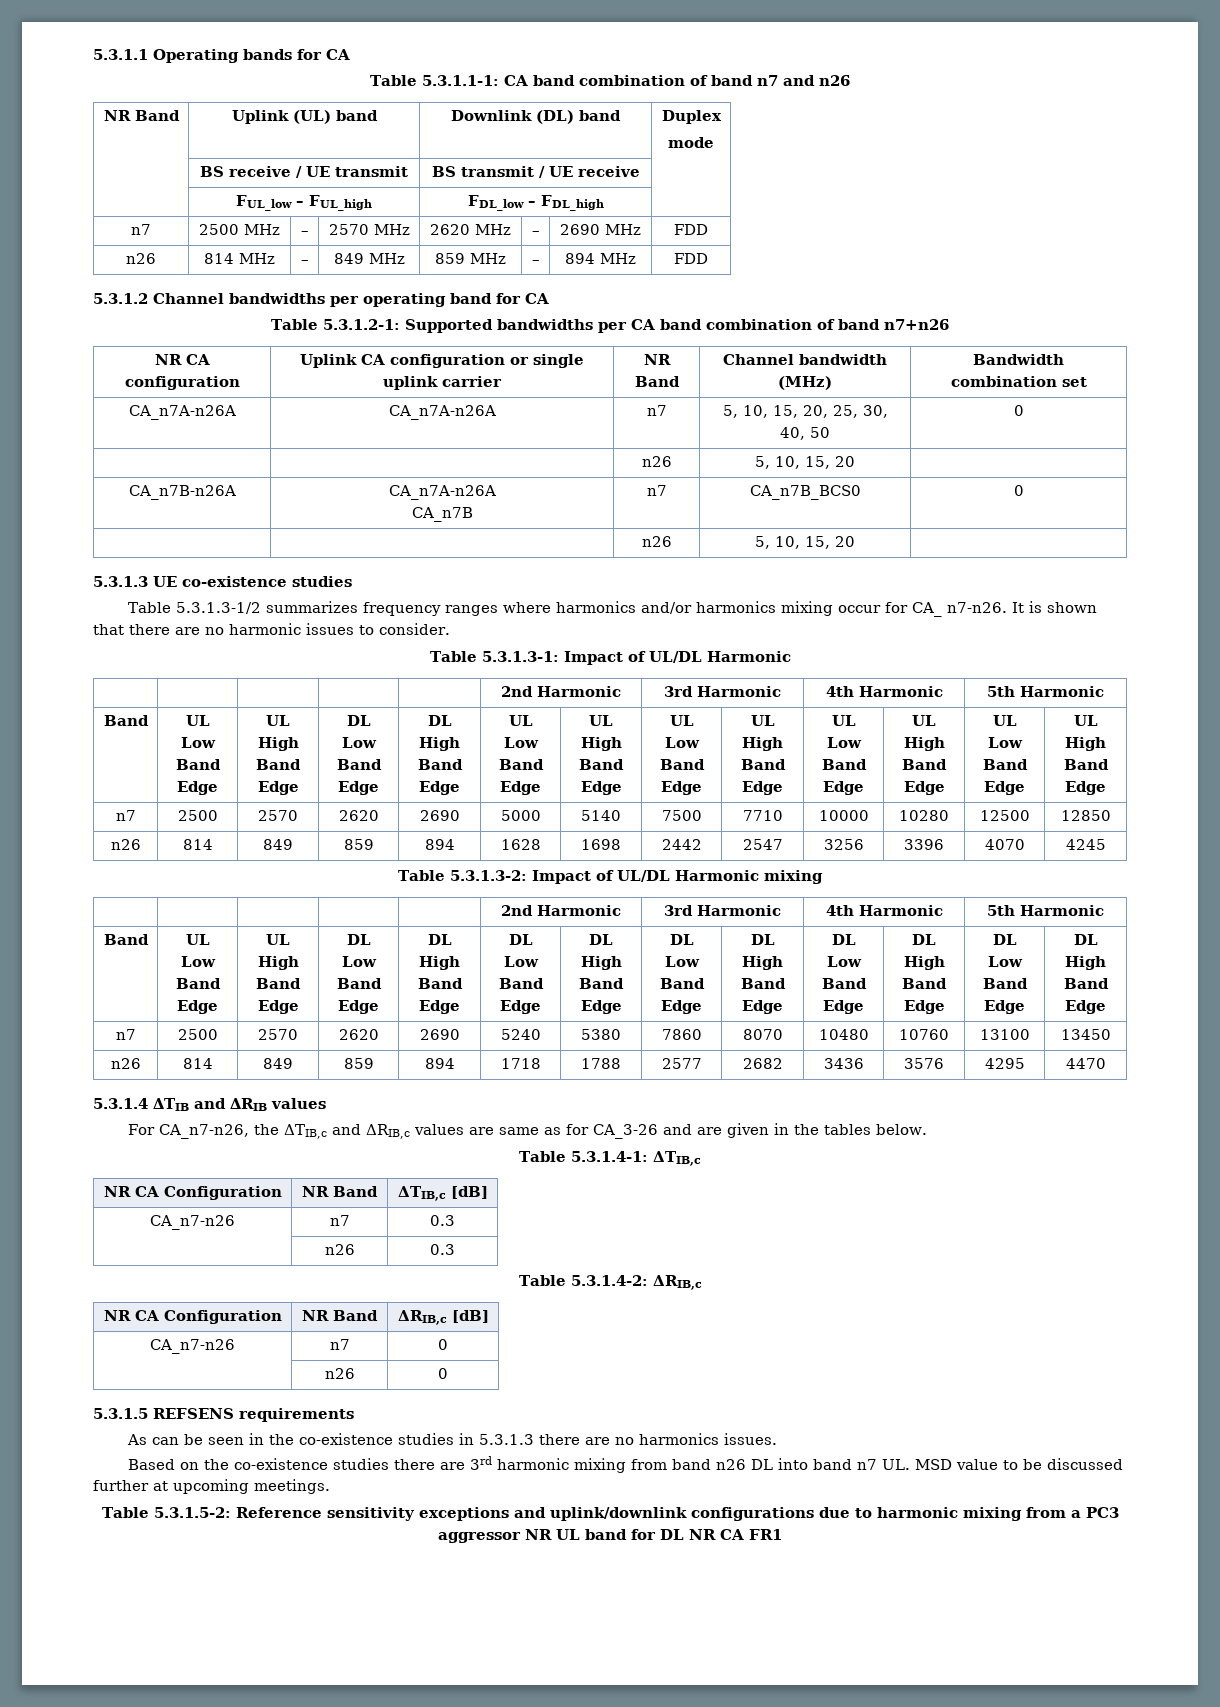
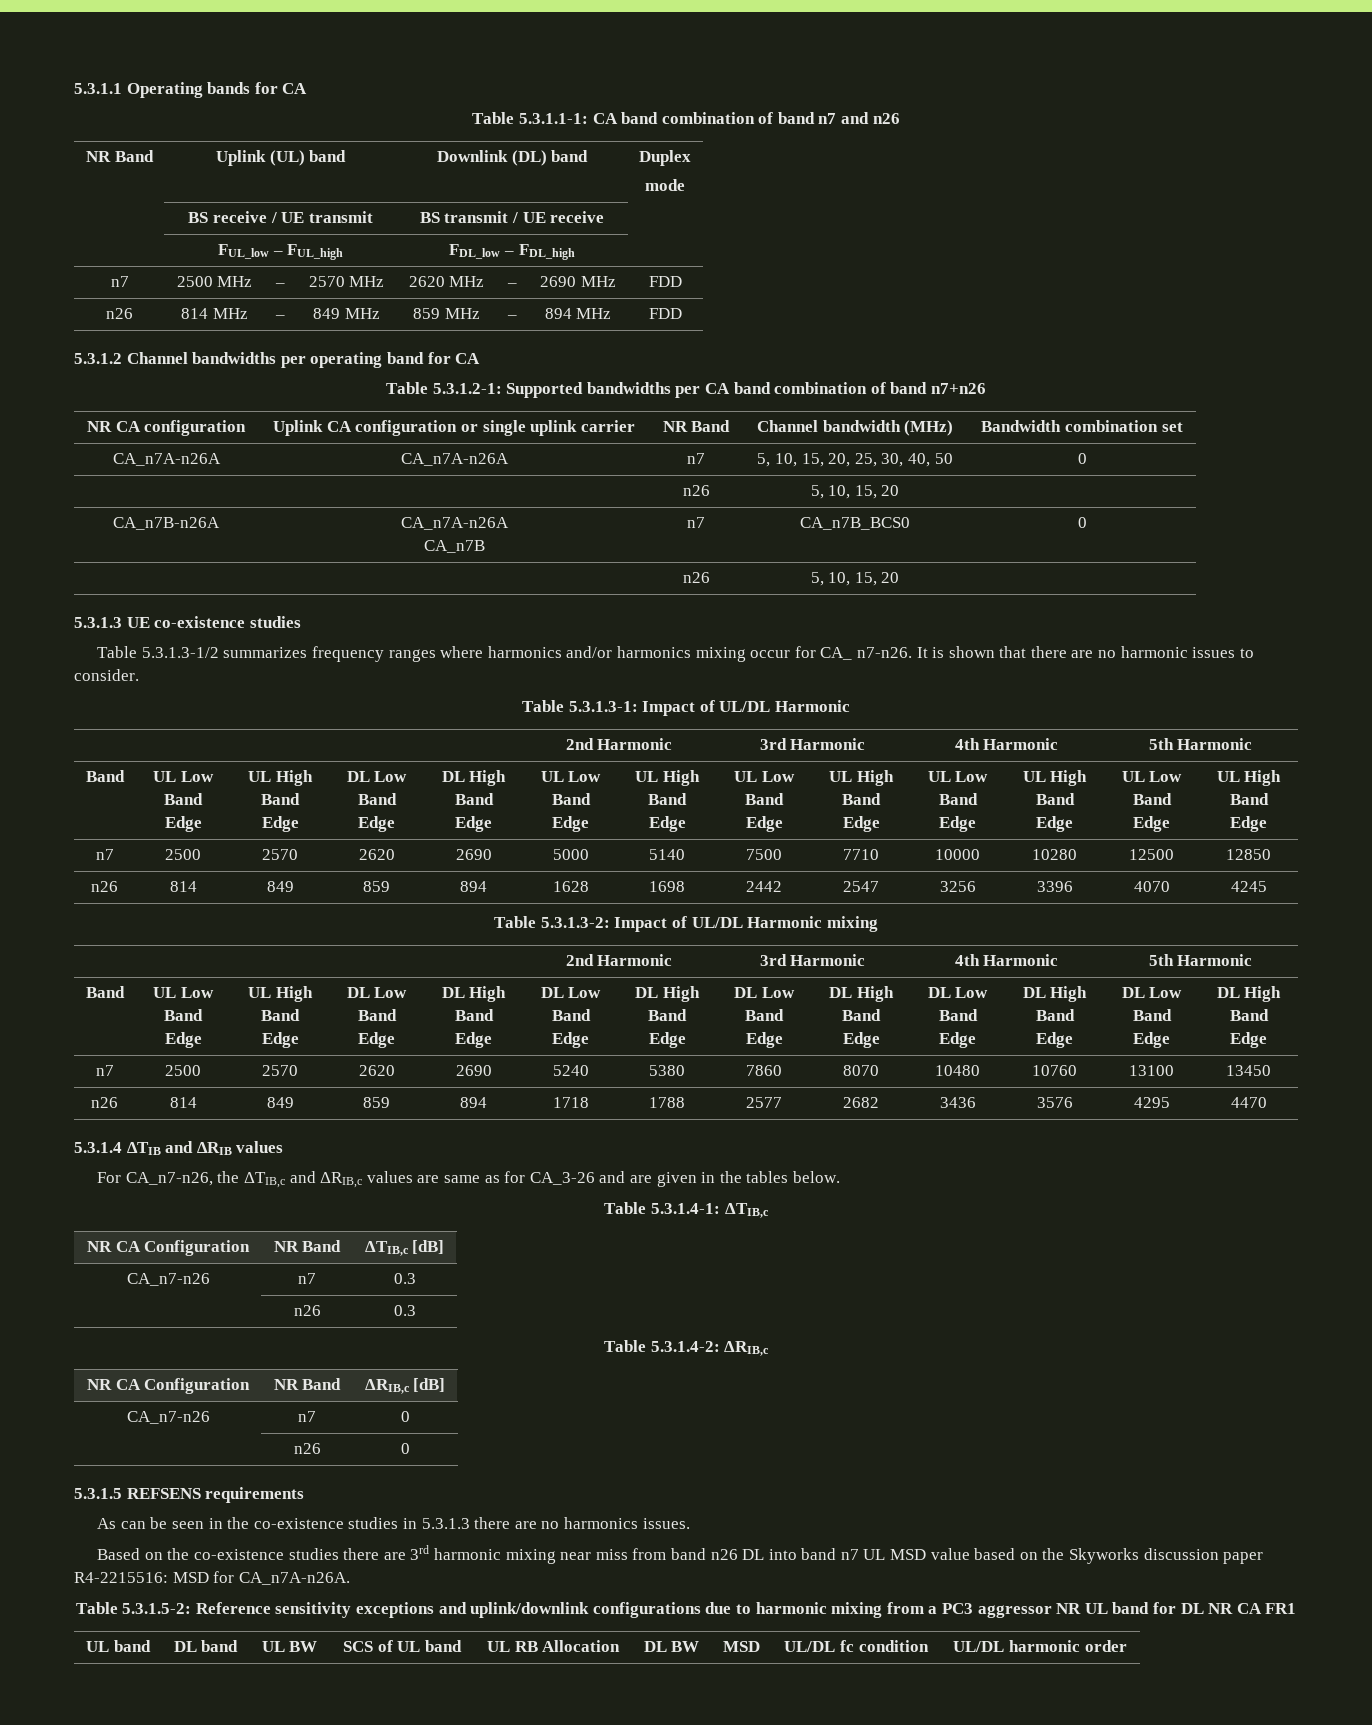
(626, 1465) none -> [560,1549,628,1560] near miss
[881,1459,910,1470] UL. -> [863,1549,886,1560] UL
[1002,1458,1123,1470] [93,1479,330,1494] to be discussed further at upcoming meetings. -> [974,1548,1264,1564] [74,1571,350,1585] based on the Skyworks discussion paper R4-2215516: MSD for CA_n7A-n26A.
(782, 1534) none -> [86,1640,151,1652] [173,1640,239,1652] [261,1641,318,1652] [343,1640,462,1652] [486,1640,621,1652] [643,1641,700,1652] [723,1641,760,1652] [784,1640,929,1652] [953,1640,1127,1652] // UL band | DL band | UL BW | SCS of UL band | UL RB Allocation | DL BW | MSD | UL/DL fc condition | UL/DL harmonic order

